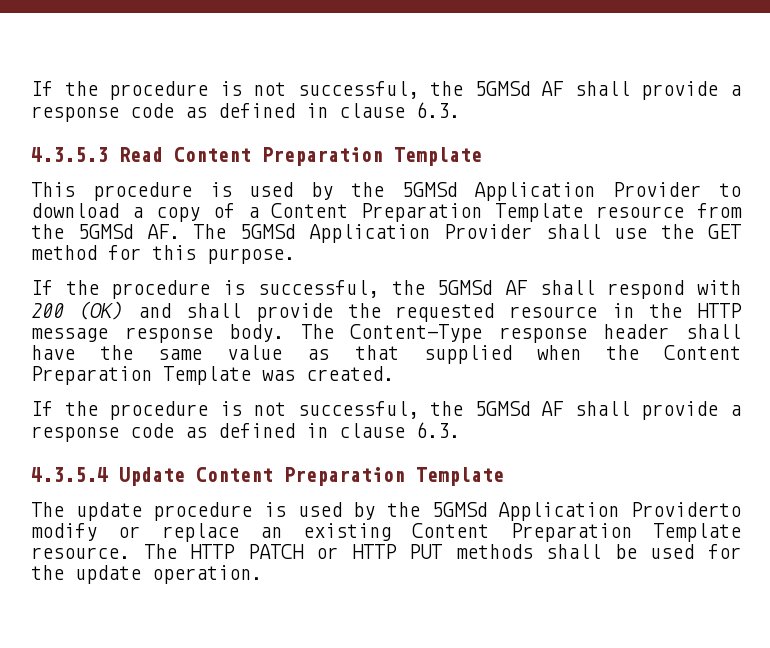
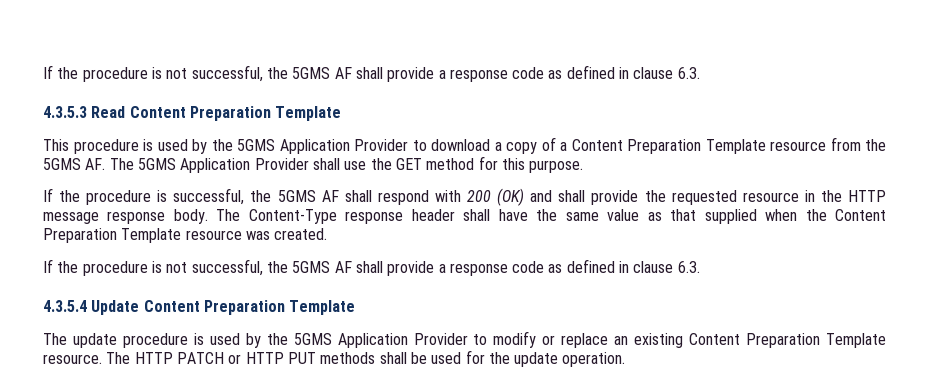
[31,81,530,100] If the procedure is not successful, the 5GMSd -> [43,65,331,82] If the procedure is not successful, the 5GMS
[401,182,457,197] 5GMSd -> [237,139,275,151] 5GMS
[77,224,133,239] 5GMSd -> [43,158,81,170] 5GMS
[240,224,296,239] 5GMSd -> [137,158,176,170] 5GMS
[437,280,493,295] 5GMSd -> [277,190,316,202] 5GMS
(251, 375) none -> [185,230,242,240] resource
[474,401,530,416] 5GMSd -> [292,261,331,273] 5GMS
[431,502,741,521] 5GMSd Application Providerto -> [293,333,488,348] 5GMS Application Provider to

